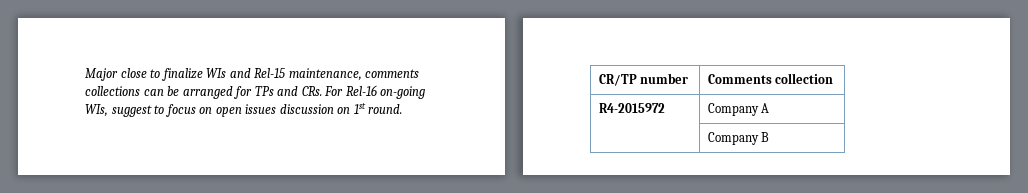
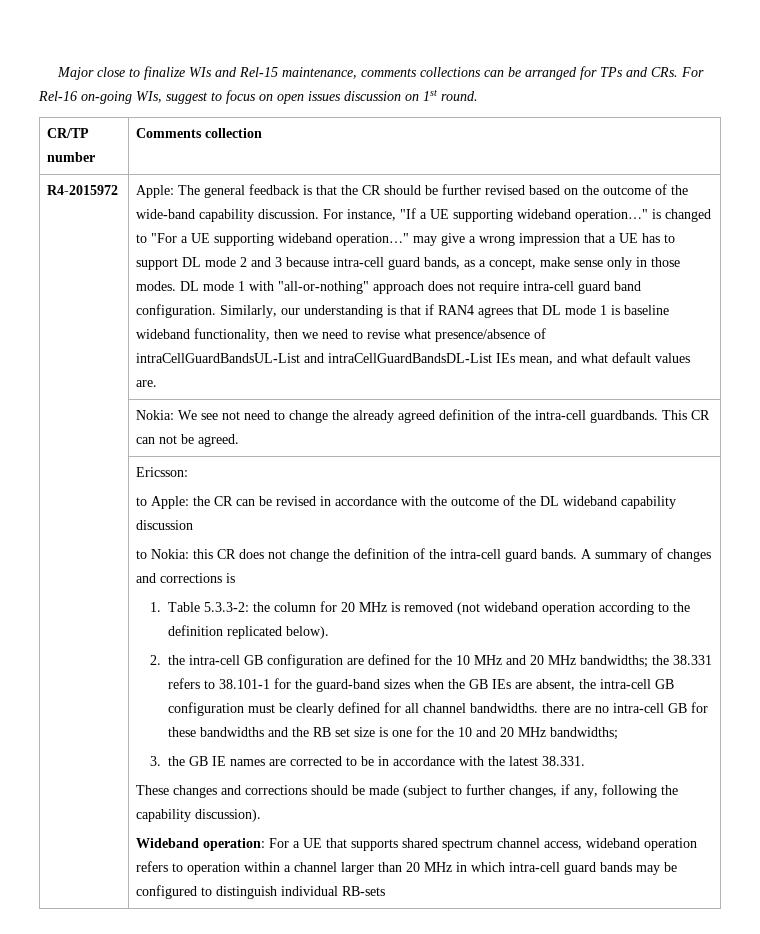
[707,103,770,116] [707,132,770,145] Company A // | Company B -> [136,184,689,198] [136,208,712,222] [136,233,676,246] [136,257,681,270] [136,281,642,294] [136,304,670,318] [136,328,547,342] [136,352,691,365] [136,380,158,387] [136,409,711,423] [136,434,240,447] [136,467,189,477] [136,495,677,509] [136,520,194,530] [136,548,712,562] [136,573,236,583] [150,601,691,615] [168,625,330,639] [150,654,713,668] [168,678,675,692] [168,702,709,716] [168,726,619,740] [150,756,586,766] [136,784,679,798] [136,809,262,822] [136,838,698,851] [136,861,678,875] [136,885,386,899] Apple: The general feedback is that the CR should be further revised based on the outcome of the wide-band capability discussion. For instance, "If a UE supporting wideband operation…" is changed to "For a UE supporting wideband operation…" may give a wrong impression that a UE has to support DL mode 2 and 3 because intra-cell guard bands, as a concept, make sense only in those modes. DL mode 1 with "all-or-nothing" approach does not require intra-cell guard band configuration. Similarly, our understanding is that if RAN4 agrees that DL mode 1 is baseline wideband functionality, then we need to revise what presence/absence of intraCellGuardBandsUL-List and intraCellGuardBandsDL-List IEs mean, and what default values are. // | Nokia: We see not need to change the already agreed definition of the intra-cell guardbands. This CR can not be agreed. // | Ericsson: // to Apple: the CR can be revised in accordance with the outcome of the DL wideband capability discussion // to Nokia: this CR does not change the definition of the intra-cell guard bands. A summary of changes and corrections is // 1. Table 5.3.3-2: the column for 20 MHz is removed (not wideband operation according to the definition replicated below). // 2. the intra-cell GB configuration are defined for the 10 MHz and 20 MHz bandwidths; the 38.331 refers to 38.101-1 for the guard-band sizes when the GB IEs are absent, the intra-cell GB configuration must be clearly defined for all channel bandwidths. there are no intra-cell GB for these bandwidths and the RB set size is one for the 10 and 20 MHz bandwidths; // 3. the GB IE names are corrected to be in accordance with the latest 38.331. // These changes and corrections should be made (subject to further changes, if any, following the capability discussion). // Wideband operation: For a UE that supports shared spectrum channel access, wideband operation refers to operation within a channel larger than 20 MHz in which intra-cell guard bands may be configured to distinguish individual RB-sets

